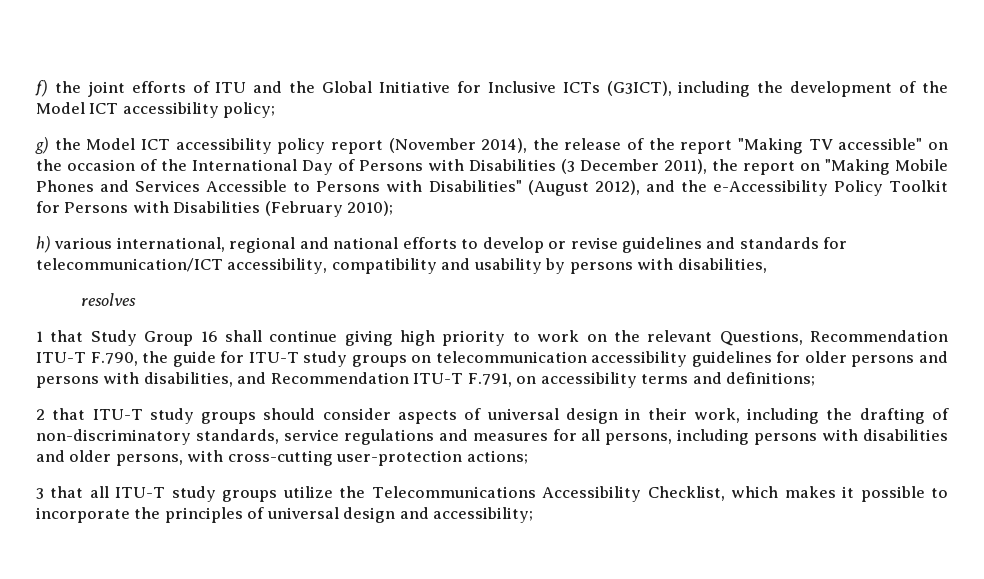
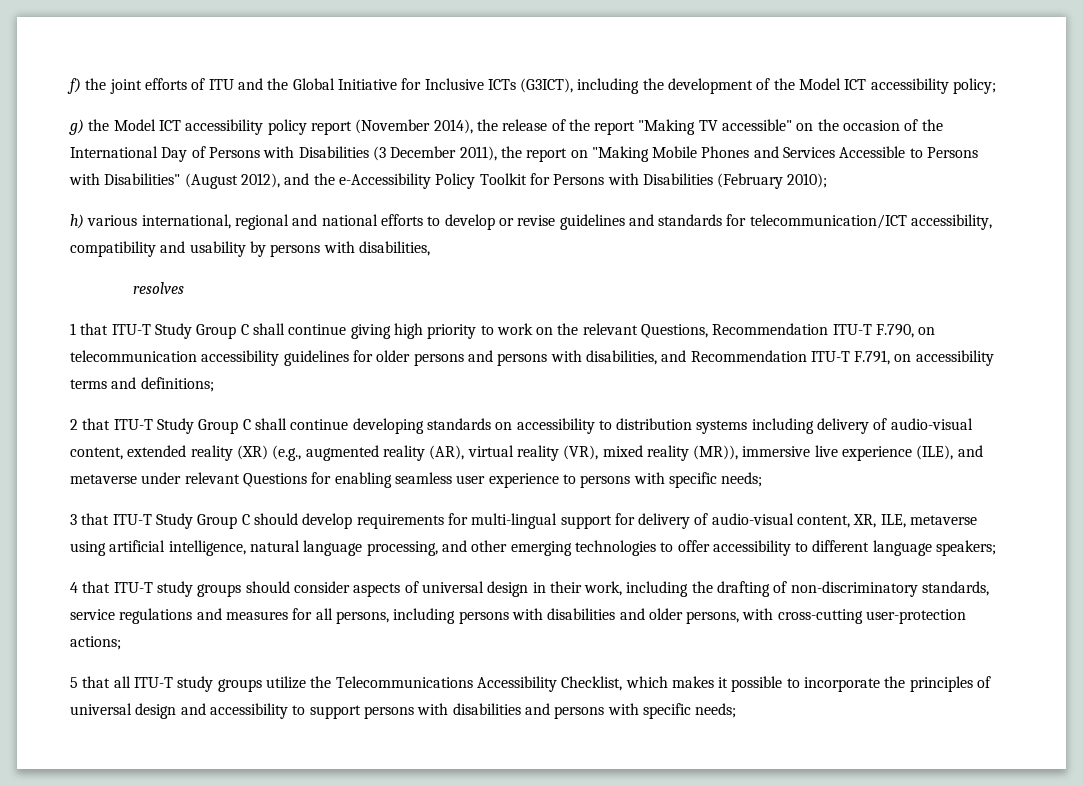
[90,330,218,346] Study Group 16 -> [111,323,249,339] ITU-T Study Group C
[142,351,407,367] the guide for ITU-T study groups -> (915, 331) none
(143, 414) none -> [156,418,973,434] [70,445,983,461] [70,472,763,488] [70,513,978,529] [70,540,997,556] [70,581,153,593] Study Group C shall continue developing standards on accessibility to distribution systems including delivery of audio-visual content, extended reality (XR) (e.g., augmented reality (AR), virtual reality (VR), mixed reality (MR)), immersive live experience (ILE), and metaverse under relevant Questions for enabling seamless user experience to persons with specific needs; // 3 that ITU-T Study Group C should develop requirements for multi-lingual support for delivery of audio-visual content, XR, ILE, metaverse using artificial intelligence, natural language processing, and other emerging technologies to offer accessibility to different language speakers; // 4 that ITU-T
[36,488,44,499] 3 -> [70,677,78,688] 5
[433,507,534,523] accessibility; -> [209,703,737,719] accessibility to support persons with disabilities and persons with specific needs;

